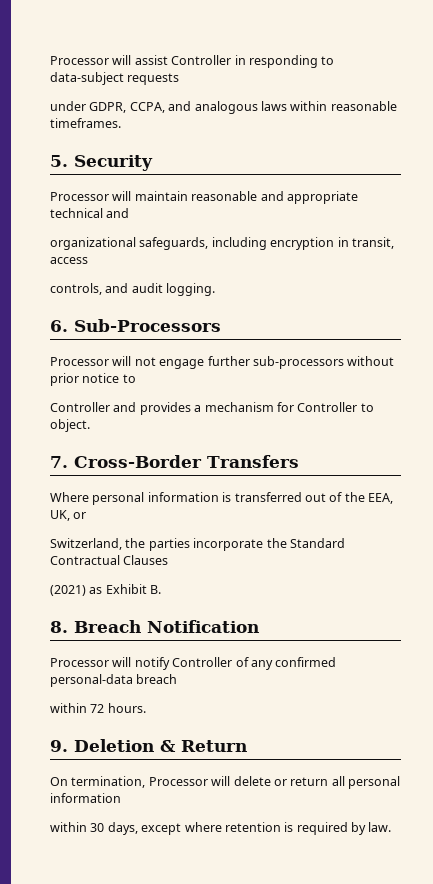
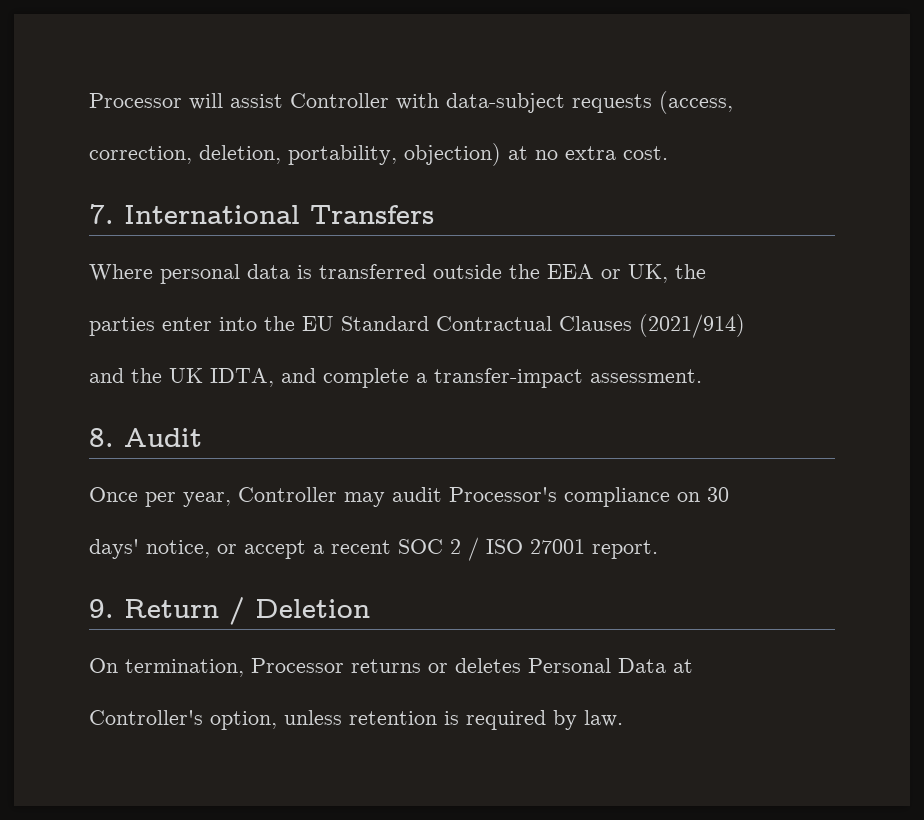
[234,55,335,68] in responding to -> [396,93,439,110] with
[50,101,397,114] [50,118,121,128] [50,155,153,171] [50,191,358,204] [50,208,130,218] [50,237,394,250] [50,257,88,264] [50,283,216,296] [50,319,221,332] [50,356,395,369] [50,373,136,386] [50,402,374,415] [50,419,90,432] // under GDPR, CCPA, and analogous laws within reasonable timeframes. // 5. Security // Processor will maintain reasonable and appropriate technical and // organizational safeguards, including encryption in transit, access // controls, and audit logging. // 6. Sub-Processors // Processor will not engage further sub-processors without prior notice to // Controller and provides a mechanism for Controller to object. -> [659,91,733,114] [89,143,668,166] (access, // correction, deletion, portability, objection) at no extra cost.
[74,455,202,468] Cross-Border -> [124,205,300,224] International
[147,492,219,502] information -> [247,264,290,279] data
[304,492,393,504] [50,510,87,521] [50,538,345,551] [50,555,169,565] [50,584,162,596] [50,620,259,633] [50,657,337,670] [50,674,178,687] [50,703,146,713] out of the EEA, UK, or // Switzerland, the parties incorporate the Standard Contractual Clauses // (2021) as Exhibit B. // 8. Breach Notification // Processor will notify Controller of any confirmed personal-data breach // within 72 hours. -> [433,264,706,283] [89,314,745,338] [89,368,702,388] [89,428,202,447] [89,487,729,507] [89,537,658,561] outside the EEA or UK, the // parties enter into the EU Standard Contractual Clauses (2021/914) // and the UK IDTA, and complete a transfer-impact assessment. // 8. Audit // Once per year, Controller may audit Processor's compliance on 30 // days' notice, or accept a recent SOC 2 / ISO 27001 report.
(68, 746) none -> [124,597,245,625] Return /
[160,740,247,752] & Return -> (370, 608) none
[211,776,400,789] [50,793,121,803] [50,822,222,835] will delete or return all personal information // within 30 days, except where -> [351,658,693,673] [89,710,342,730] returns or deletes Personal Data at // Controller's option, unless

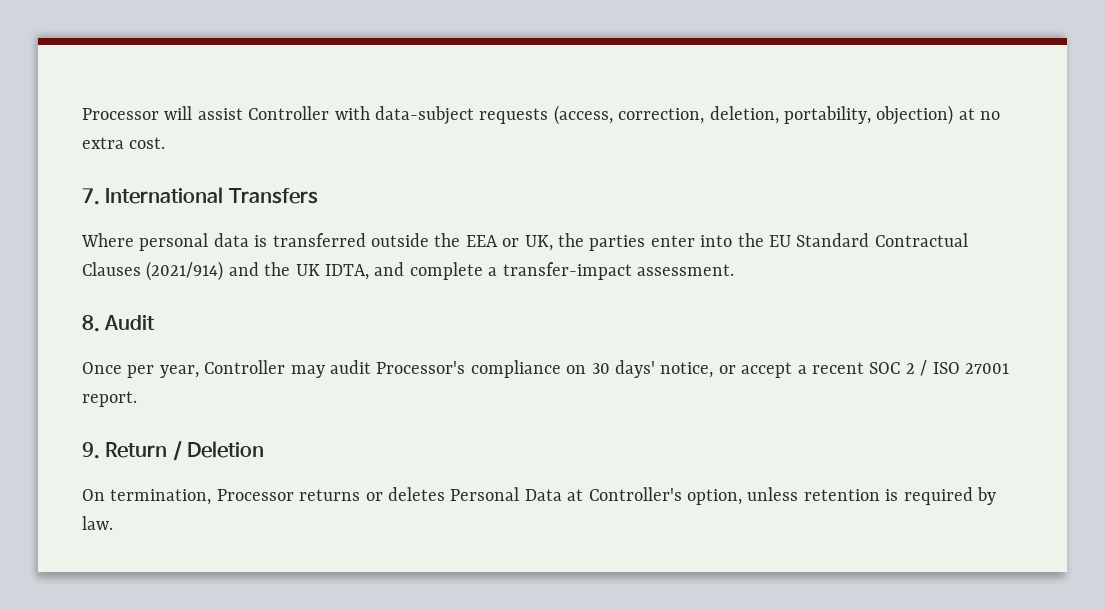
(733, 102) // -> (613, 115) none
(706, 271) // -> (584, 240) none
(745, 326) // -> (224, 271) none
(729, 494) // -> (610, 368) none
(693, 666) // -> (584, 495) none

